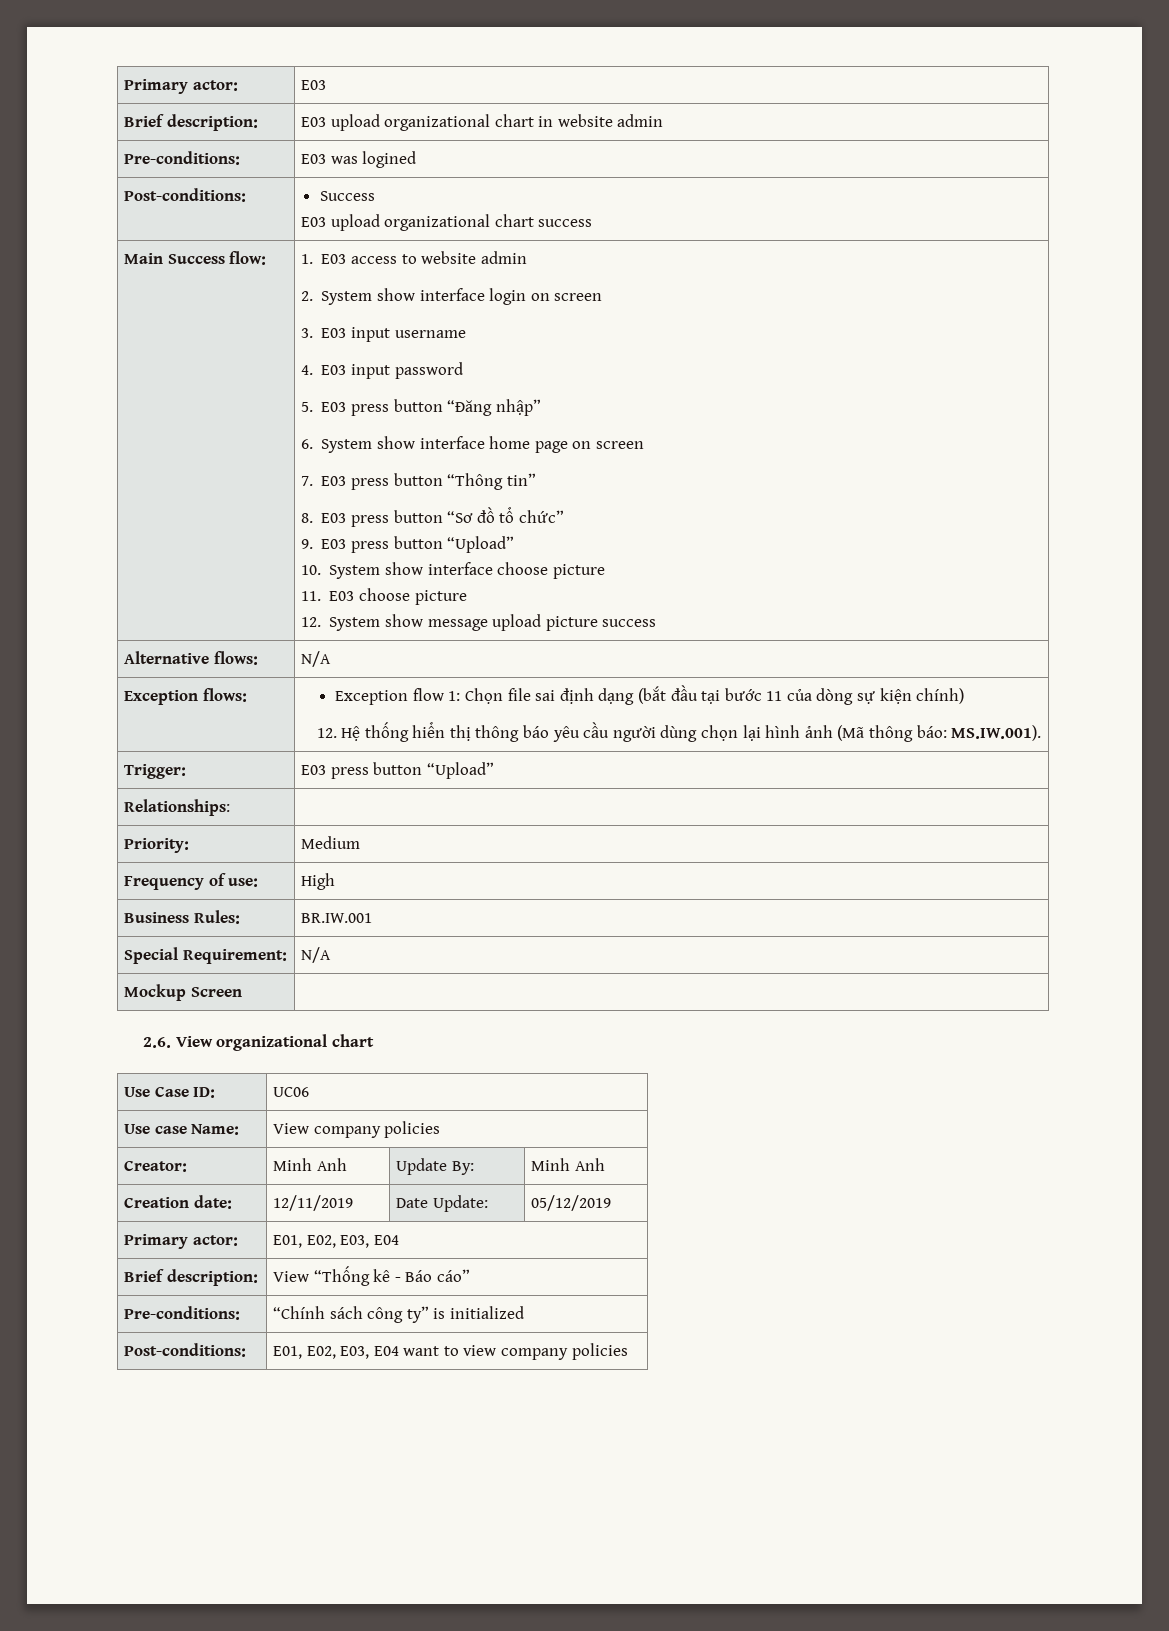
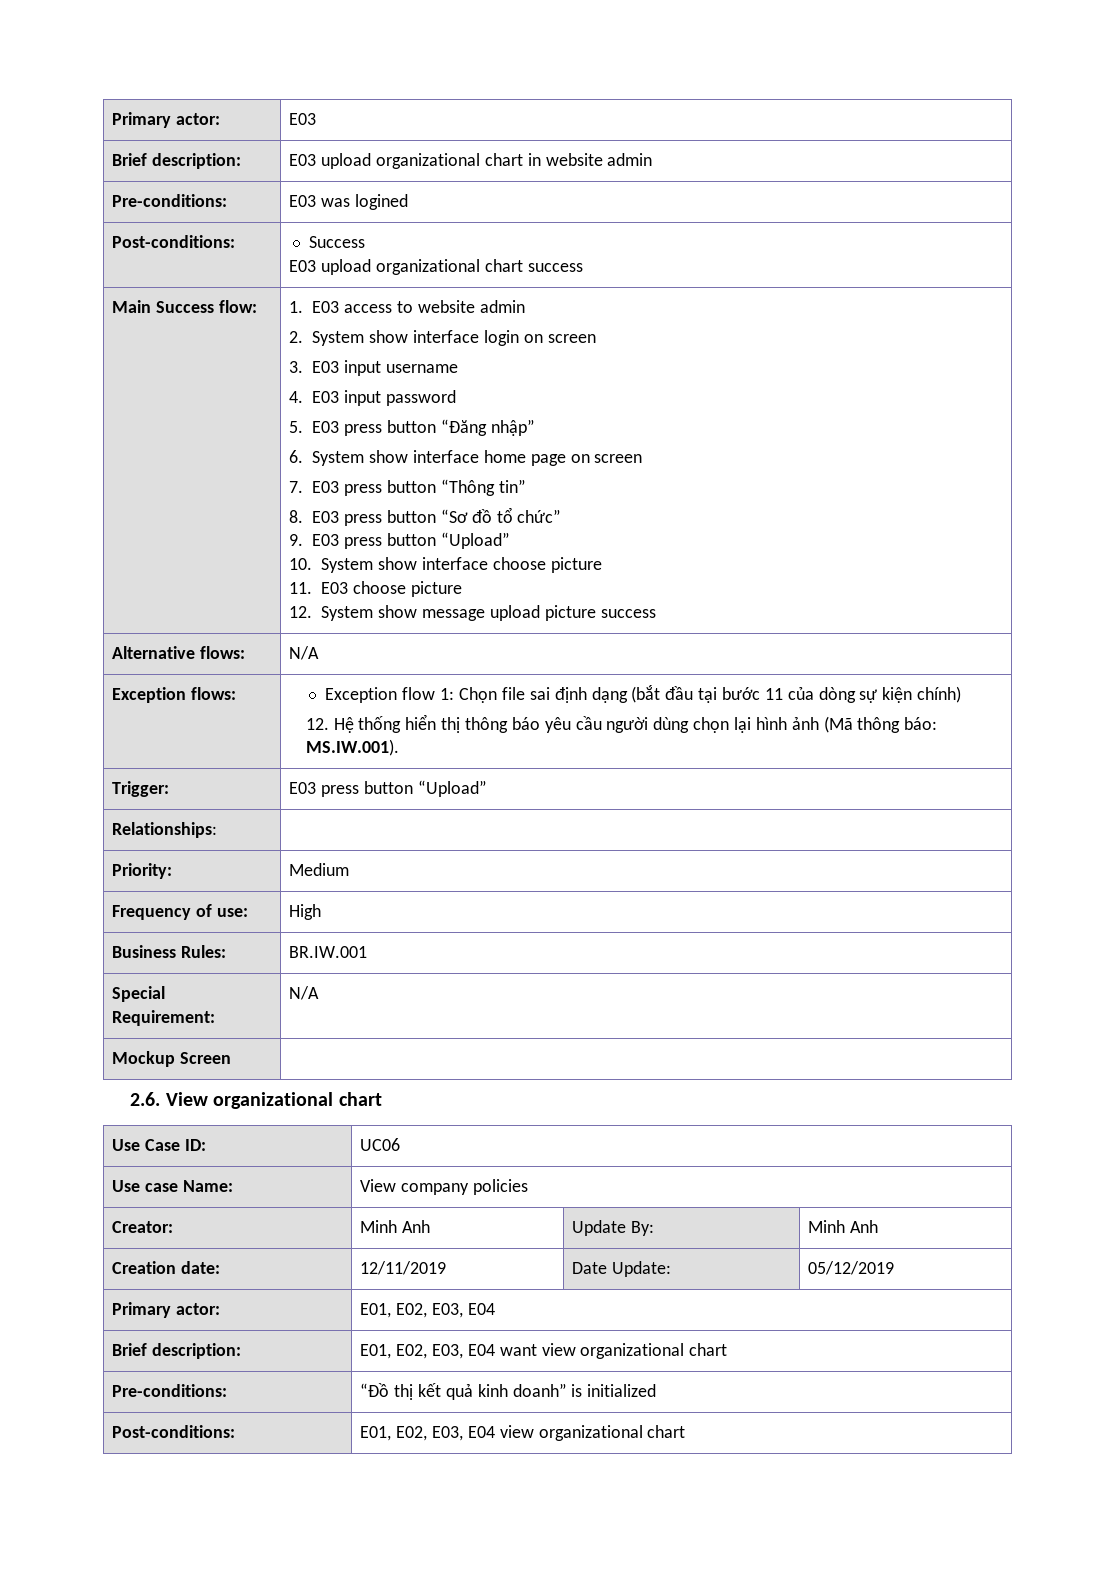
[272,1266,470,1286] [123,1306,240,1320] [272,1306,429,1323] View “Thống kê - Báo cáo” // Pre-conditions: | “Chính sách công ty” -> [360,1343,728,1359] [112,1384,228,1397] [360,1383,567,1400] E01, E02, E03, E04 want view organizational chart // Pre-conditions: | “Đồ thị kết quả kinh doanh”
[403,1343,628,1360] want to view company policies -> [499,1425,686,1441] view organizational chart

